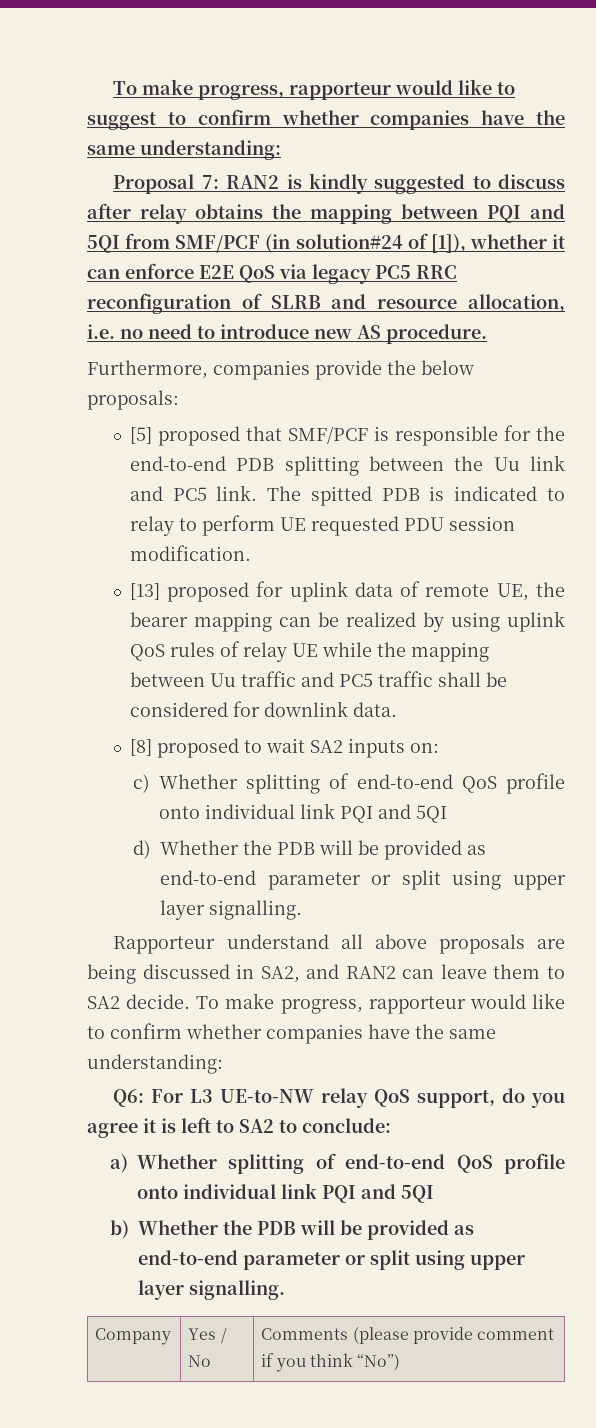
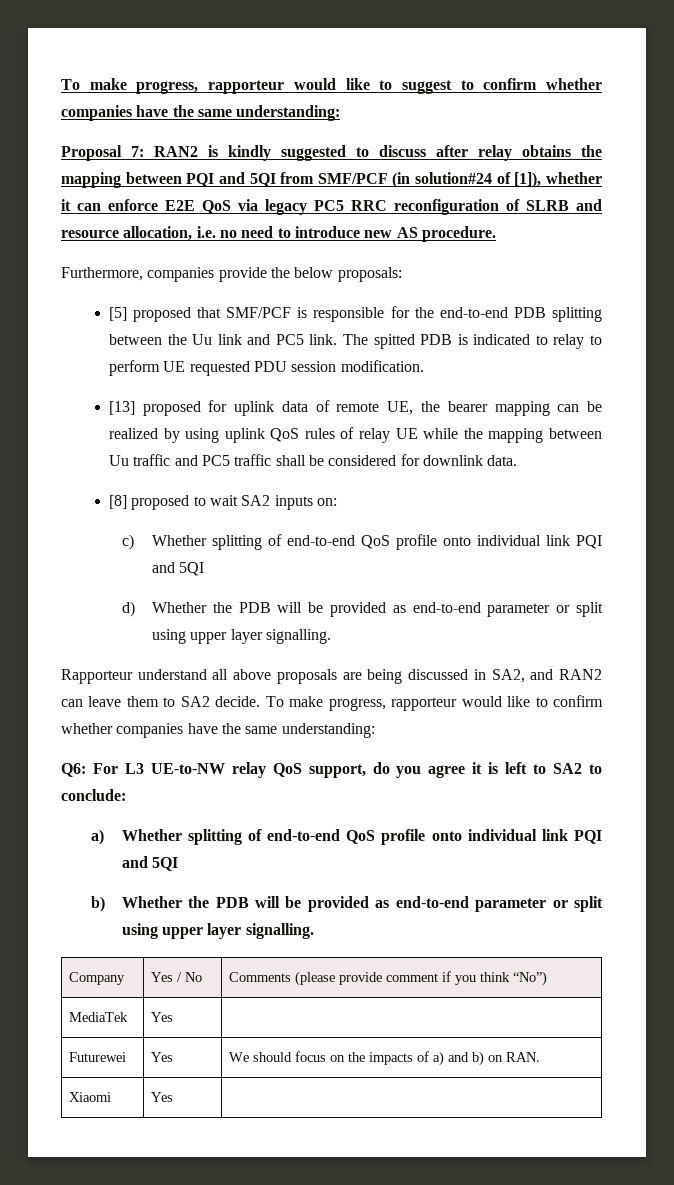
(401, 1362) none -> [68,1012,128,1022] [150,1012,173,1022] [68,1052,126,1062] [150,1052,173,1062] [228,1051,540,1066] [68,1092,111,1102] [150,1092,173,1102] // MediaTek | Yes | // Futurewei | Yes | We should focus on the impacts of a) and b) on RAN. // Xiaomi | Yes |

